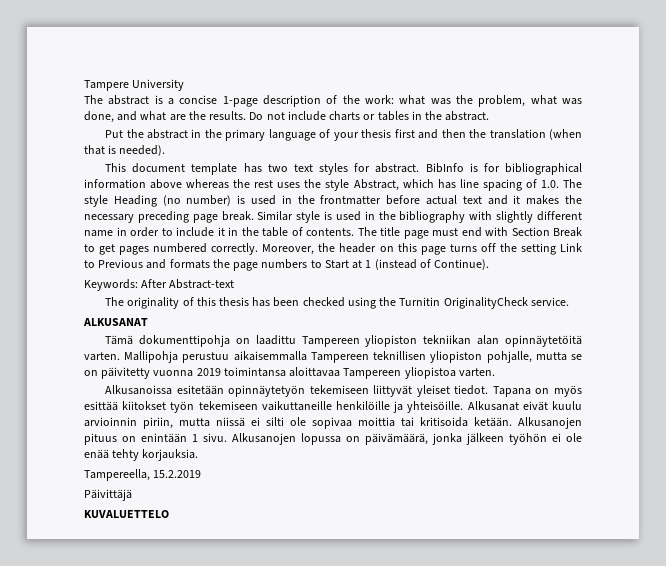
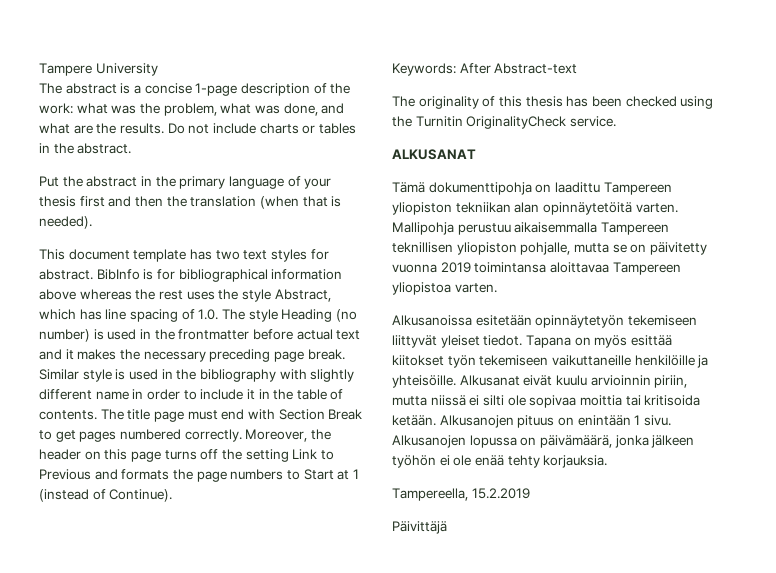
[84,510,169,518] // KUVALUETTELO -> (447, 527) none

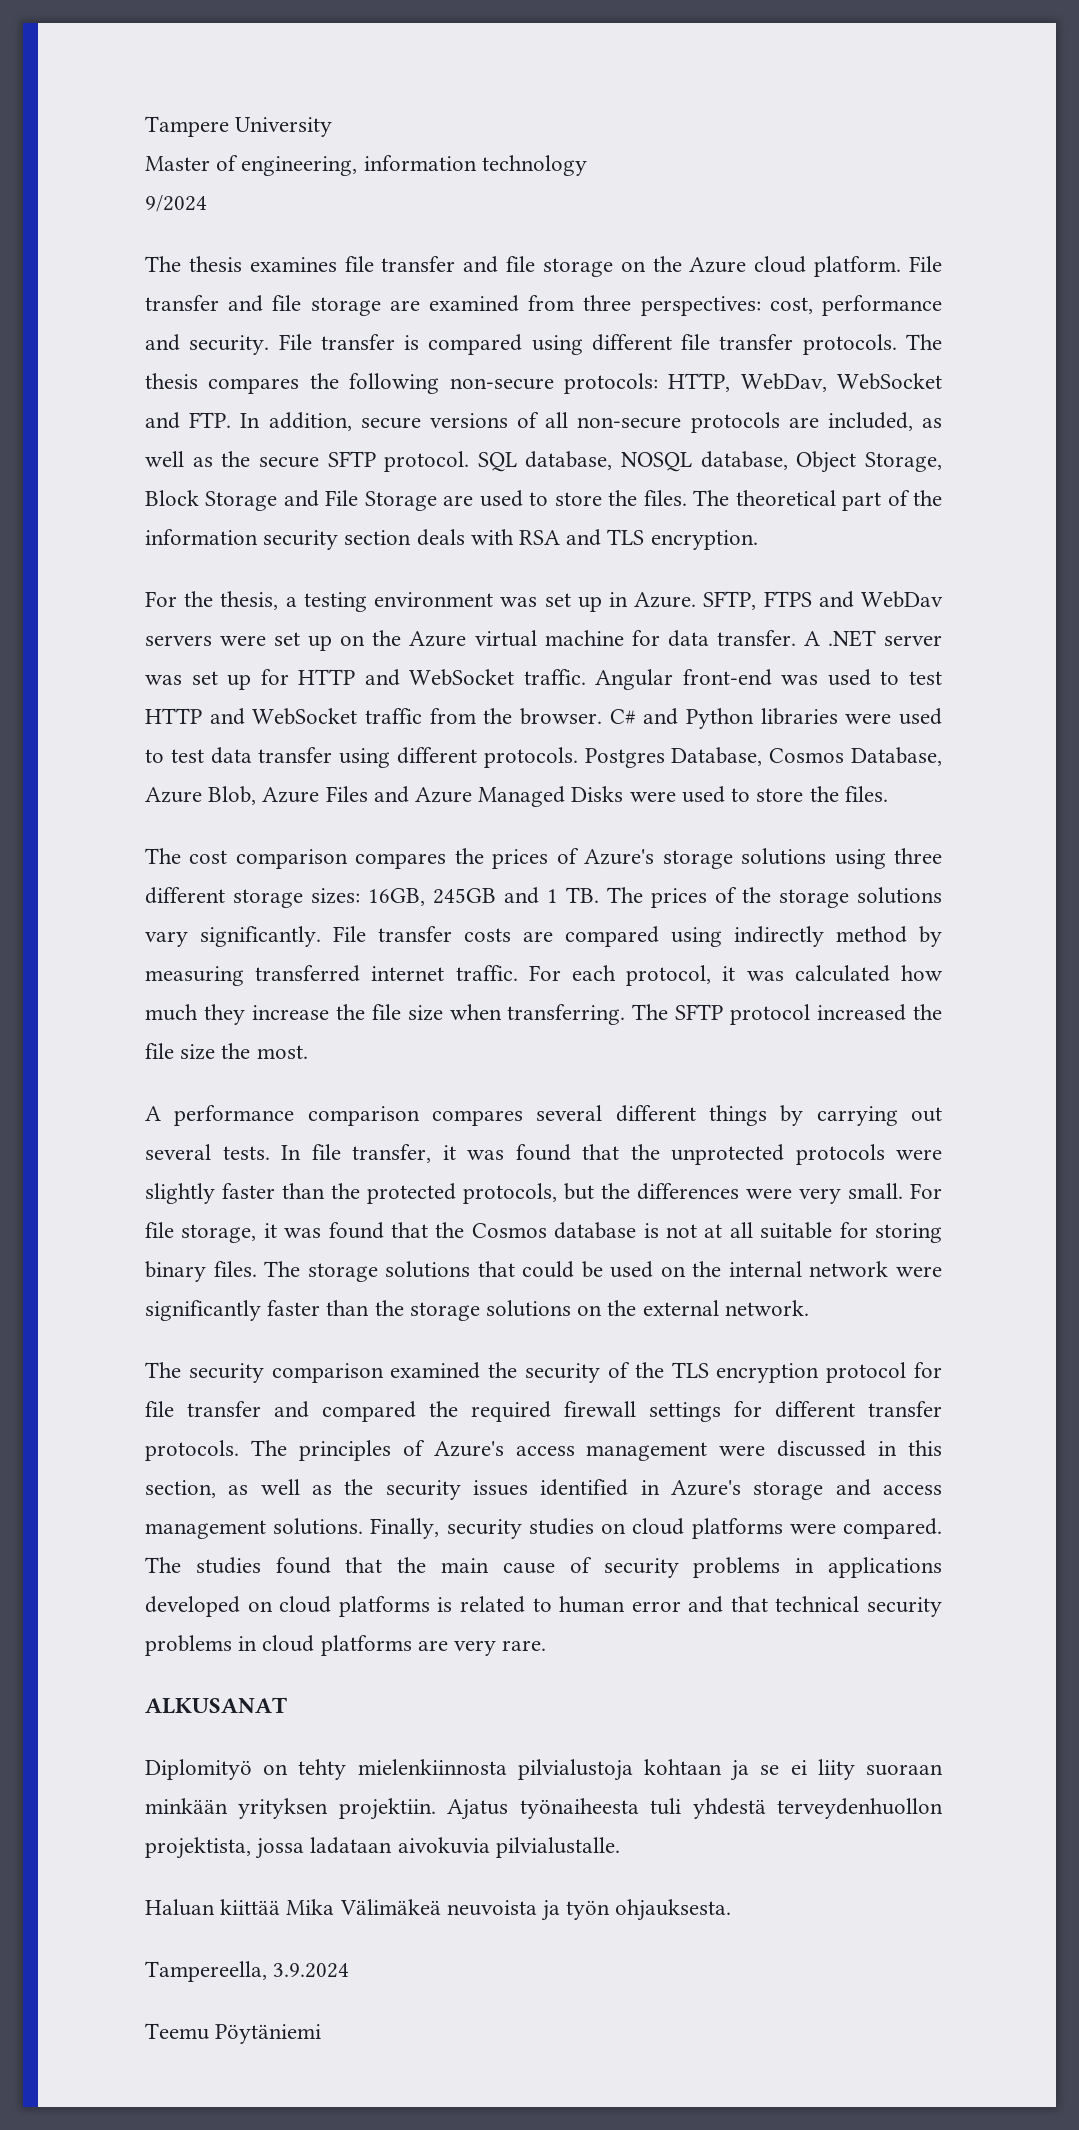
[39,83,351,96] [39,103,345,116] [39,123,356,134] [39,143,132,154] [39,176,332,189] [39,196,342,209] [39,216,92,229] [39,249,329,262] [39,269,343,282] [39,289,331,302] [39,309,357,322] [39,329,361,342] [39,349,345,362] [39,369,355,382] [39,389,344,400] [39,409,363,422] [39,429,331,442] [39,449,334,462] [39,469,359,482] [39,489,173,502] [392,63,578,76] [392,96,714,109] [392,116,616,129] [392,149,476,160] [392,182,672,195] [392,202,678,215] [392,222,669,235] [392,242,707,255] [392,262,681,275] [392,282,497,295] [392,315,697,328] [392,335,672,348] [392,355,709,368] [392,375,688,388] [392,395,701,408] [392,415,671,428] [392,435,695,448] [392,455,608,468] [392,488,530,501] [392,521,447,534] The abstract is a concise 1-page description of the work: what was the problem, what was done, and what are the results. Do not include charts or tables in the abstract. // Put the abstract in the primary language of your thesis first and then the translation (when that is needed). // This document template has two text styles for abstract. BibInfo is for bibliographical information above whereas the rest uses the style Abstract, which has line spacing of 1.0. The style Heading (no number) is used in the frontmatter before actual text and it makes the necessary preceding page break. Similar style is used in the bibliography with slightly different name in order to include it in the table of contents. The title page must end with Section Break to get pages numbered correctly. Moreover, the header on this page turns off the setting Link to Previous and formats the page numbers to Start at 1 (instead of Continue). // Keywords: After Abstract-text // The originality of this thesis has been checked using the Turnitin OriginalityCheck service. // ALKUSANAT // Tämä dokumenttipohja on laadittu Tampereen yliopiston tekniikan alan opinnäytetöitä varten. Mallipohja perustuu aikaisemmalla Tampereen teknillisen yliopiston pohjalle, mutta se on päivitetty vuonna 2019 toimintansa aloittavaa Tampereen yliopistoa varten. // Alkusanoissa esitetään opinnäytetyön tekemiseen liittyvät yleiset tiedot. Tapana on myös esittää kiitokset työn tekemiseen vaikuttaneille henkilöille ja yhteisöille. Alkusanat eivät kuulu arvioinnin piriin, mutta niissä ei silti ole sopivaa moittia tai kritisoida ketään. Alkusanojen pituus on enintään 1 sivu. Alkusanojen lopussa on päivämäärä, jonka jälkeen työhön ei ole enää tehty korjauksia. // Tampereella, 15.2.2019 // Päivittäjä -> [145,155,587,176] [145,195,207,212] [145,256,942,277] [145,295,942,316] [145,334,942,355] [145,373,942,394] [145,412,942,433] [145,451,942,473] [145,490,942,511] [145,529,758,550] [145,591,943,612] [145,630,942,651] [145,669,943,690] [145,708,942,729] [145,747,942,768] [145,786,888,807] [145,848,943,869] [145,887,942,908] [145,926,942,947] [145,965,944,986] [145,1004,942,1025] [145,1043,308,1060] [145,1105,942,1126] [145,1144,942,1165] [145,1183,942,1204] [145,1222,942,1243] [145,1261,943,1282] [145,1300,809,1321] [145,1362,943,1383] [145,1401,942,1422] [145,1440,942,1461] [145,1479,942,1500] [145,1518,942,1539] [145,1557,942,1578] [145,1596,942,1617] [145,1635,547,1656] [145,1697,287,1714] [145,1759,944,1781] [145,1798,944,1820] [145,1837,620,1859] [145,1899,732,1921] [145,1961,350,1982] [145,2023,322,2044] Master of engineering, information technology // 9/2024 // The thesis examines file transfer and file storage on the Azure cloud platform. File transfer and file storage are examined from three perspectives: cost, performance and security. File transfer is compared using different file transfer protocols. The thesis compares the following non-secure protocols: HTTP, WebDav, WebSocket and FTP. In addition, secure versions of all non-secure protocols are included, as well as the secure SFTP protocol. SQL database, NOSQL database, Object Storage, Block Storage and File Storage are used to store the files. The theoretical part of the information security section deals with RSA and TLS encryption. // For the thesis, a testing environment was set up in Azure. SFTP, FTPS and WebDav servers were set up on the Azure virtual machine for data transfer. A .NET server was set up for HTTP and WebSocket traffic. Angular front-end was used to test HTTP and WebSocket traffic from the browser. C# and Python libraries were used to test data transfer using different protocols. Postgres Database, Cosmos Database, Azure Blob, Azure Files and Azure Managed Disks were used to store the files. // The cost comparison compares the prices of Azure's storage solutions using three different storage sizes: 16GB, 245GB and 1 TB. The prices of the storage solutions vary significantly. File transfer costs are compared using indirectly method by measuring transferred internet traffic. For each protocol, it was calculated how much they increase the file size when transferring. The SFTP protocol increased the file size the most. // A performance comparison compares several different things by carrying out several tests. In file transfer, it was found that the unprotected protocols were slightly faster than the protected protocols, but the differences were very small. For file storage, it was found that the Cosmos database is not at all suitable for storing binary files. The storage solutions that could be used on the internal network were significantly faster than the storage solutions on the external network. // The security comparison examined the security of the TLS encryption protocol for file transfer and compared the required firewall settings for different transfer protocols. The principles of Azure's access management were discussed in this section, as well as the security issues identified in Azure's storage and access management solutions. Finally, security studies on cloud platforms were compared. The studies found that the main cause of security problems in applications developed on cloud platforms is related to human error and that technical security problems in cloud platforms are very rare. // ALKUSANAT // Diplomityö on tehty mielenkiinnosta pilvialustoja kohtaan ja se ei liity suoraan minkään yrityksen projektiin. Ajatus työnaiheesta tuli yhdestä terveydenhuollon projektista, jossa ladataan aivokuvia pilvialustalle. // Haluan kiittää Mika Välimäkeä neuvoista ja työn ohjauksesta. // Tampereella, 3.9.2024 // Teemu Pöytäniemi

